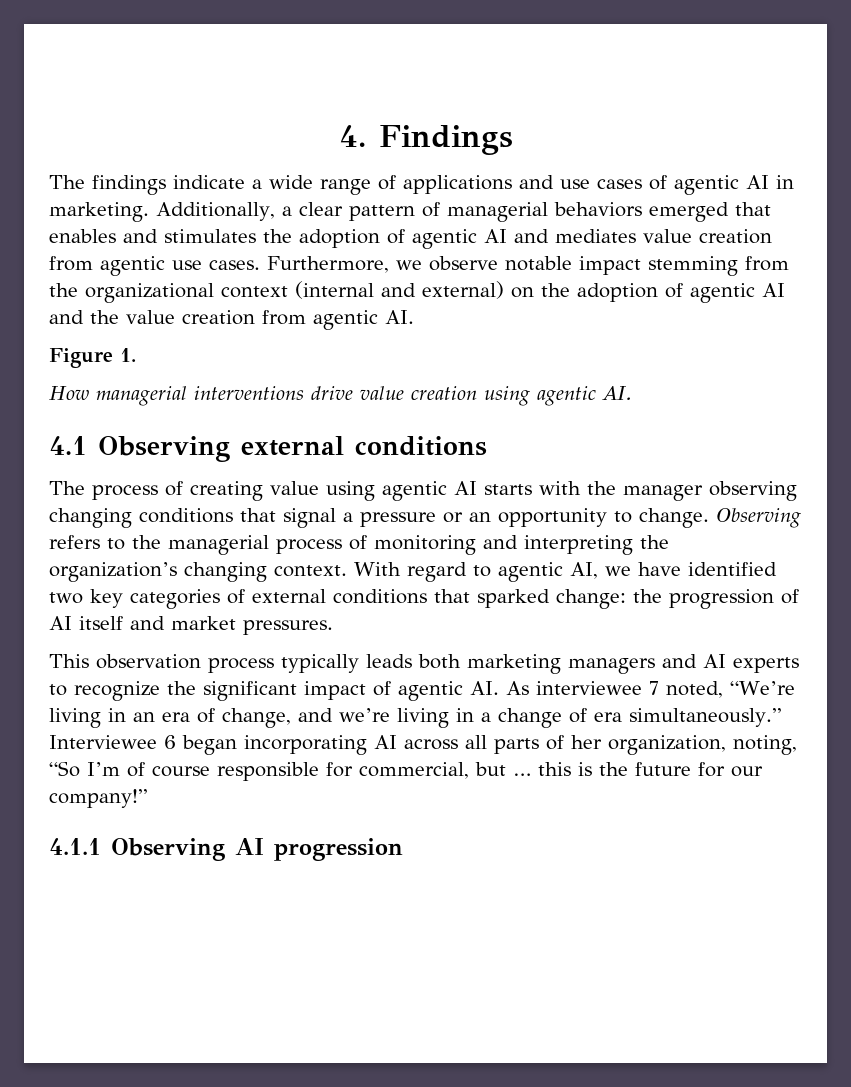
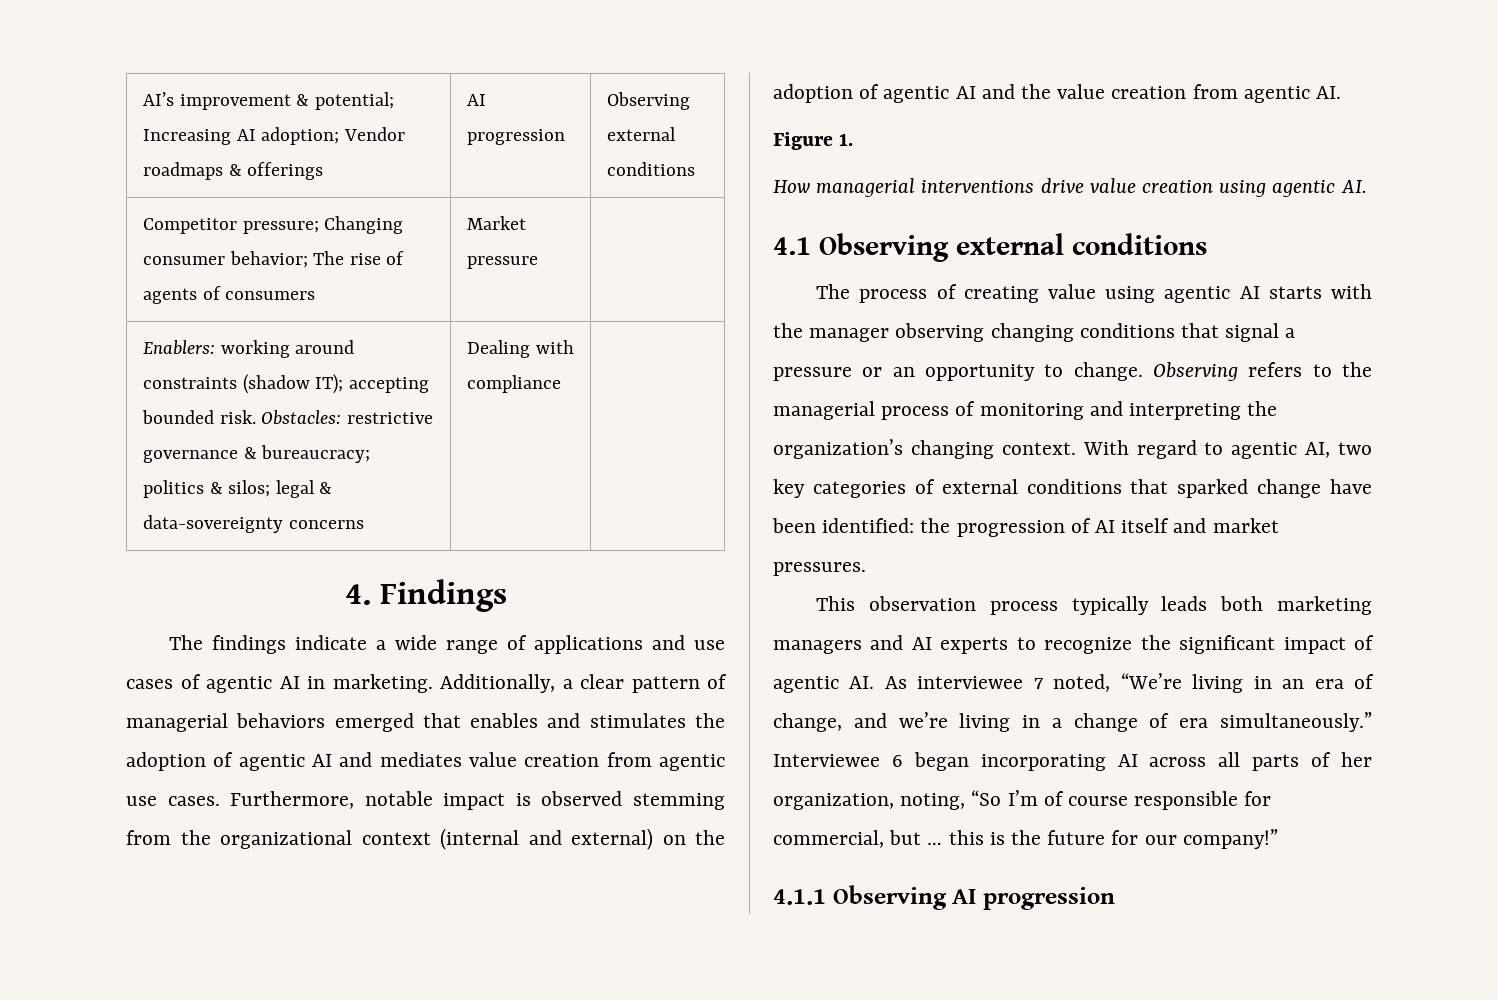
(338, 136) none -> [143,92,394,110] [143,127,405,145] [143,162,324,180] [467,94,487,106] [467,129,566,145] [607,92,691,110] [607,127,677,141] [607,162,696,176] [143,216,404,234] [143,251,405,268] [143,286,316,304] [467,216,527,230] [467,256,539,269] [143,340,355,358] [143,374,429,394] [142,410,433,425] [143,445,371,463] [143,480,333,498] [143,515,364,533] [467,340,574,358] [467,375,562,393] AI’s improvement & potential; Increasing AI adoption; Vendor roadmaps & offerings | AI progression | Observing external conditions // Competitor pressure; Changing consumer behavior; The rise of agents of consumers | Market pressure | // Enablers: working around constraints (shadow IT); accepting bounded risk. Obstacles: restrictive governance & bureaucracy; politics & silos; legal & data-sovereignty concerns | Dealing with compliance | //
[396,256,641,275] we observe notable impact -> [364,791,623,810] notable impact is observed
[605,562,777,576] we have identified -> (1331, 450) none
[556,589,626,609] change: -> [1257,479,1372,498] [772,518,915,533] change have been identified:

